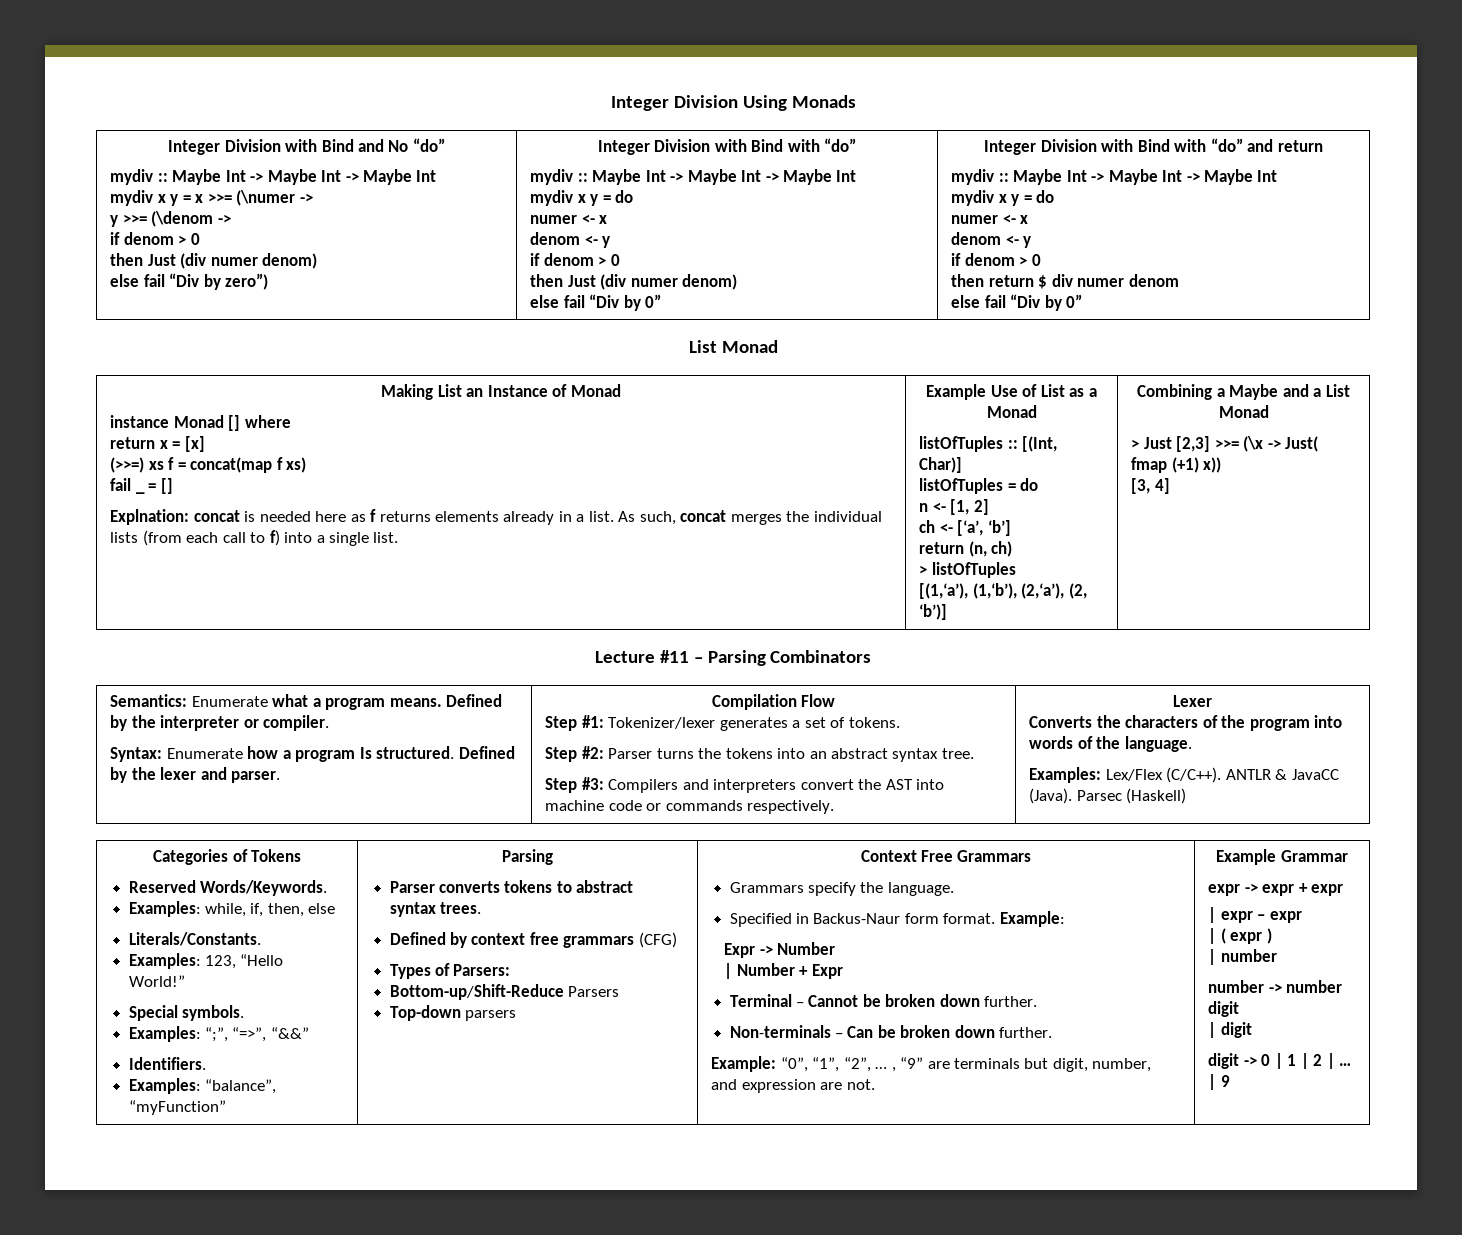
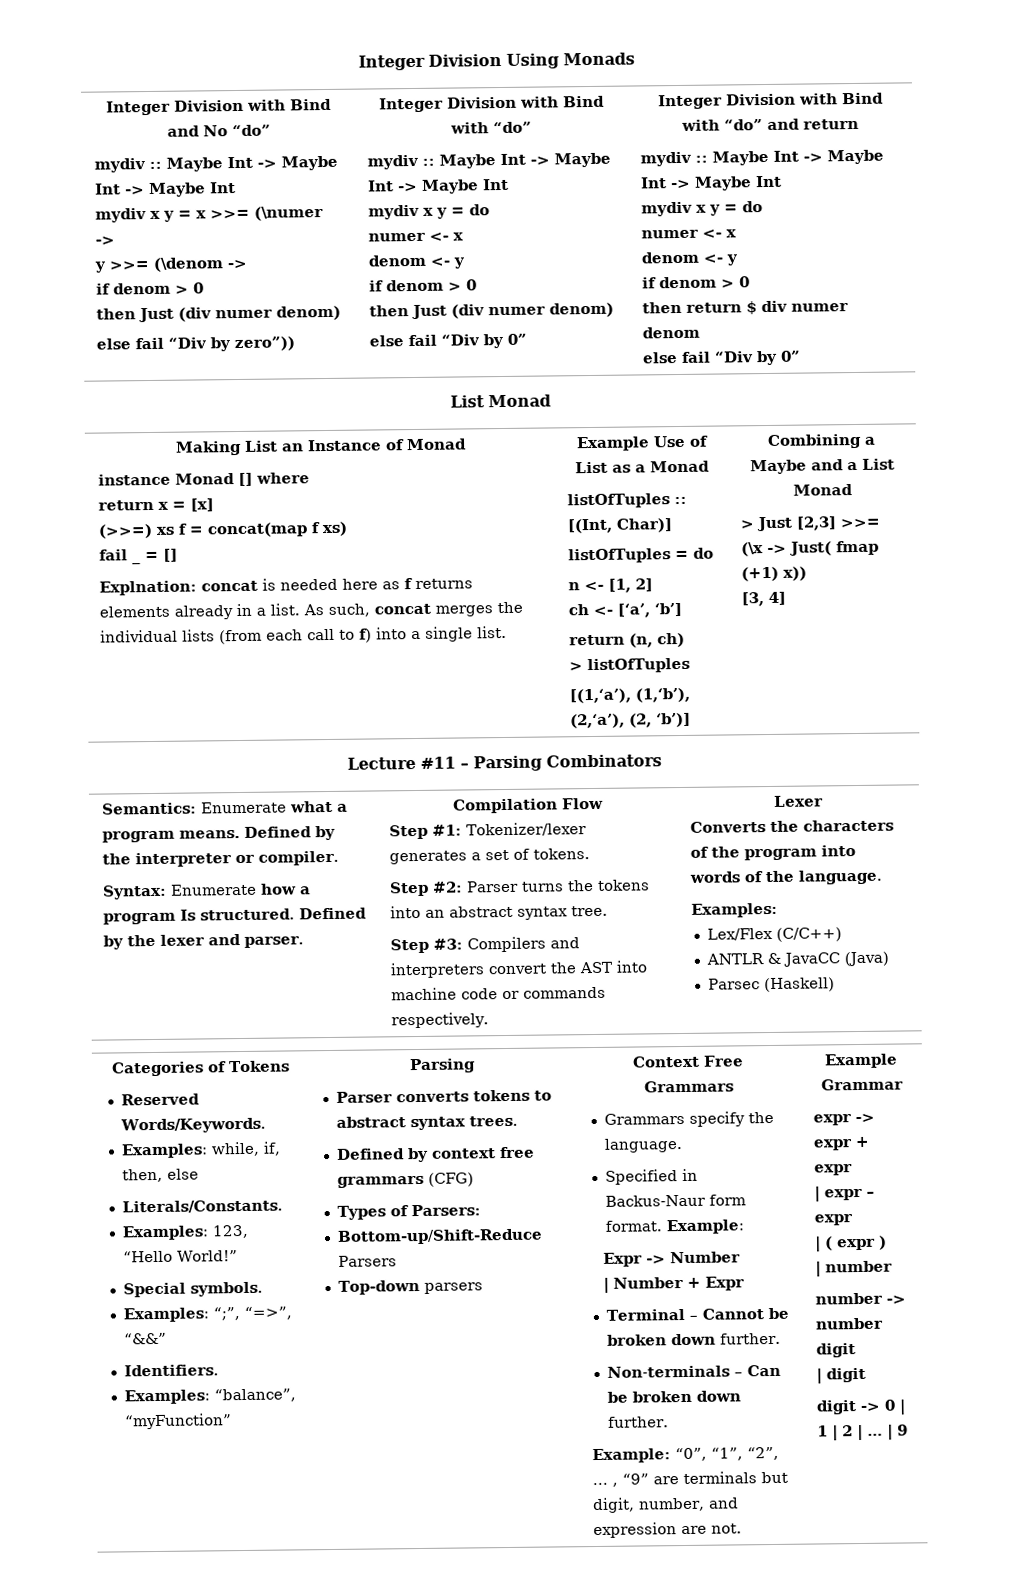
[225,273,269,290] zero”) -> [233,336,295,352] zero”))
[1105,767,1222,783] Lex/Flex (C/C++). -> [706,927,842,942] // Lex/Flex (C/C++) //
[1029,788,1073,804] (Java). -> [843,951,889,967] (Java) //

